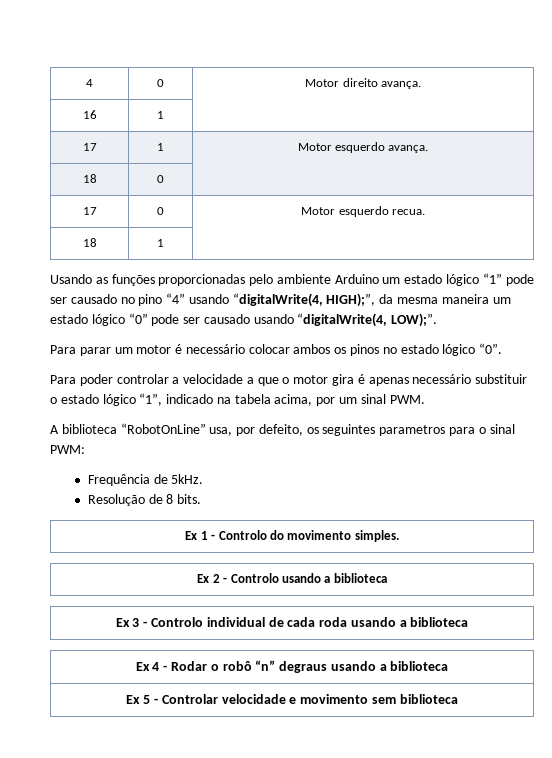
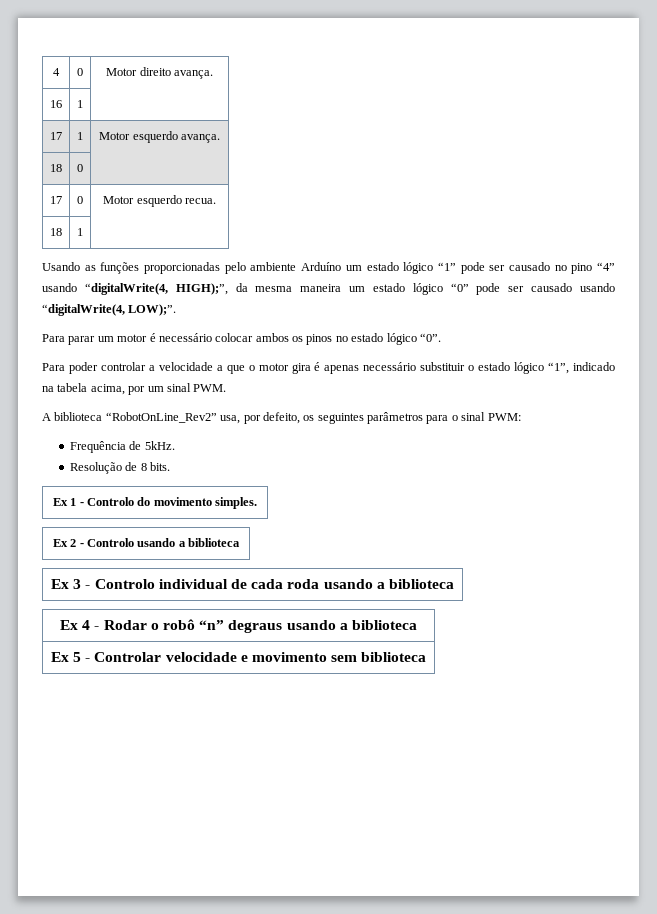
[334,274,379,284] Arduino -> [301,262,342,271] Arduíno
[120,423,206,434] “RobotOnLine” -> [105,412,217,423] “RobotOnLine_Rev2”
[379,425,446,436] parametros -> [367,412,423,424] parâmetros

